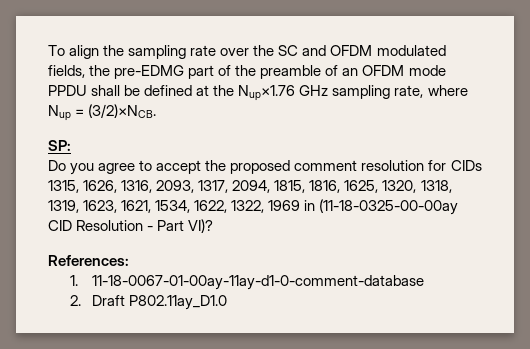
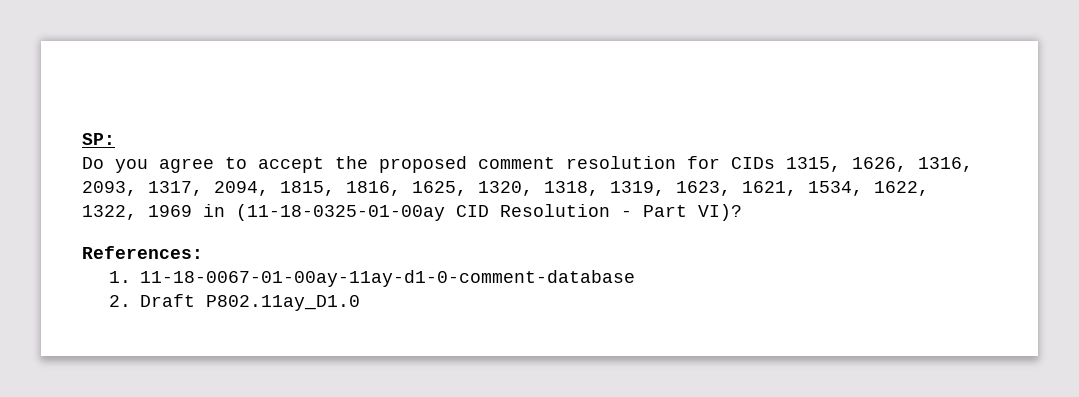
[48,45,446,59] [48,65,446,79] [48,85,468,101] [48,104,157,121] To align the sampling rate over the SC and OFDM modulated fields, the pre-EDMG part of the preamble of an OFDM mode PPDU shall be defined at the Nup×1.76 GHz sampling rate, where Nup = (3/2)×NCB. // -> (82, 139) none
[319,199,459,215] (11-18-0325-00-00ay -> [236,204,445,221] (11-18-0325-01-00ay

